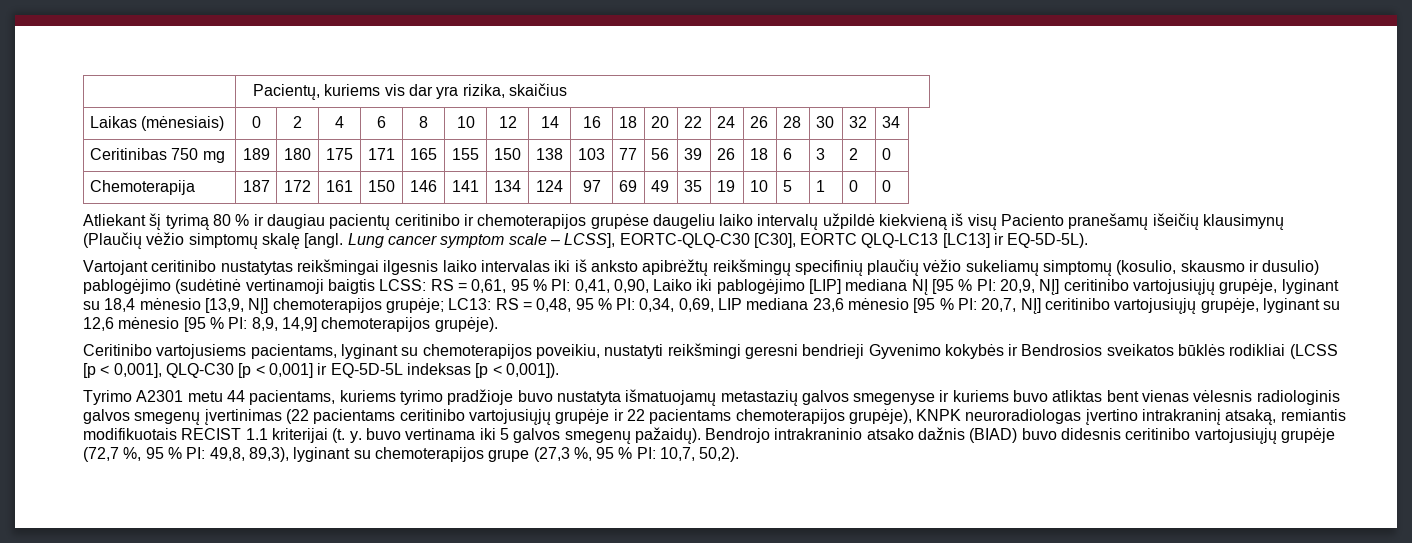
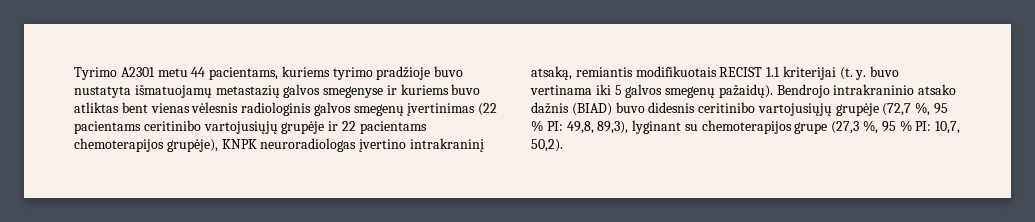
[252,83,567,100] [89,116,225,131] [251,116,261,128] [293,116,302,128] [335,116,344,128] [377,116,386,128] [419,116,428,128] [456,116,475,128] [498,116,517,128] [540,116,559,128] [582,116,601,128] [618,116,637,128] [650,116,669,128] [683,116,702,128] [716,116,735,128] [749,116,768,128] [782,116,801,128] [815,116,834,128] [848,116,867,128] [881,116,900,128] [89,148,225,163] [242,148,270,160] [284,148,311,160] [326,148,353,160] [368,148,395,160] [410,148,437,160] [452,148,479,160] [494,148,521,160] [536,148,563,160] [578,148,605,160] [618,148,637,160] [650,148,669,160] [683,148,702,160] [716,148,735,160] [749,148,768,160] [782,148,792,160] [815,148,825,160] [848,148,858,160] [881,148,891,160] [89,180,195,195] [242,180,270,192] [284,180,311,192] [326,180,353,192] [368,180,395,192] [410,180,437,192] [452,180,479,192] [494,180,521,192] [536,180,563,192] [582,180,601,192] [618,180,637,192] [650,180,669,192] [683,180,702,192] [716,180,735,192] [749,180,768,192] [782,180,792,192] [815,180,825,192] [848,180,858,192] [881,180,891,192] [83,213,1285,230] [83,232,1089,249] [83,259,1320,276] [83,279,1339,295] [83,298,1341,314] [83,317,498,332] [83,343,1338,359] [83,363,559,378] | Pacientų, kuriems vis dar yra rizika, skaičius // Laikas (mėnesiais) | 0 | 2 | 4 | 6 | 8 | 10 | 12 | 14 | 16 | 18 | 20 | 22 | 24 | 26 | 28 | 30 | 32 | 34 // Ceritinibas 750 mg | 189 | 180 | 175 | 171 | 165 | 155 | 150 | 138 | 103 | 77 | 56 | 39 | 26 | 18 | 6 | 3 | 2 | 0 // Chemoterapija | 187 | 172 | 161 | 150 | 146 | 141 | 134 | 124 | 97 | 69 | 49 | 35 | 19 | 10 | 5 | 1 | 0 | 0 // Atliekant šį tyrimą 80 % ir daugiau pacientų ceritinibo ir chemoterapijos grupėse daugeliu laiko intervalų užpildė kiekvieną iš visų Paciento pranešamų išeičių klausimynų (Plaučių vėžio simptomų skalę [angl. Lung cancer symptom scale – LCSS], EORTC-QLQ-C30 [C30], EORTC QLQ-LC13 [LC13] ir EQ-5D-5L). // Vartojant ceritinibo nustatytas reikšmingai ilgesnis laiko intervalas iki iš anksto apibrėžtų reikšmingų specifinių plaučių vėžio sukeliamų simptomų (kosulio, skausmo ir dusulio) pablogėjimo (sudėtinė vertinamoji baigtis LCSS: RS = 0,61, 95 % PI: 0,41, 0,90, Laiko iki pablogėjimo [LIP] mediana NĮ [95 % PI: 20,9, NĮ] ceritinibo vartojusiųjų grupėje, lyginant su 18,4 mėnesio [13,9, NĮ] chemoterapijos grupėje; LC13: RS = 0,48, 95 % PI: 0,34, 0,69, LIP mediana 23,6 mėnesio [95 % PI: 20,7, NĮ] ceritinibo vartojusiųjų grupėje, lyginant su 12,6 mėnesio [95 % PI: 8,9, 14,9] chemoterapijos grupėje). // Ceritinibo vartojusiems pacientams, lyginant su chemoterapijos poveikiu, nustatyti reikšmingi geresni bendrieji Gyvenimo kokybės ir Bendrosios sveikatos būklės rodikliai (LCSS [p < 0,001], QLQ-C30 [p < 0,001] ir EQ-5D-5L indeksas [p < 0,001]). // -> (74, 73) none

